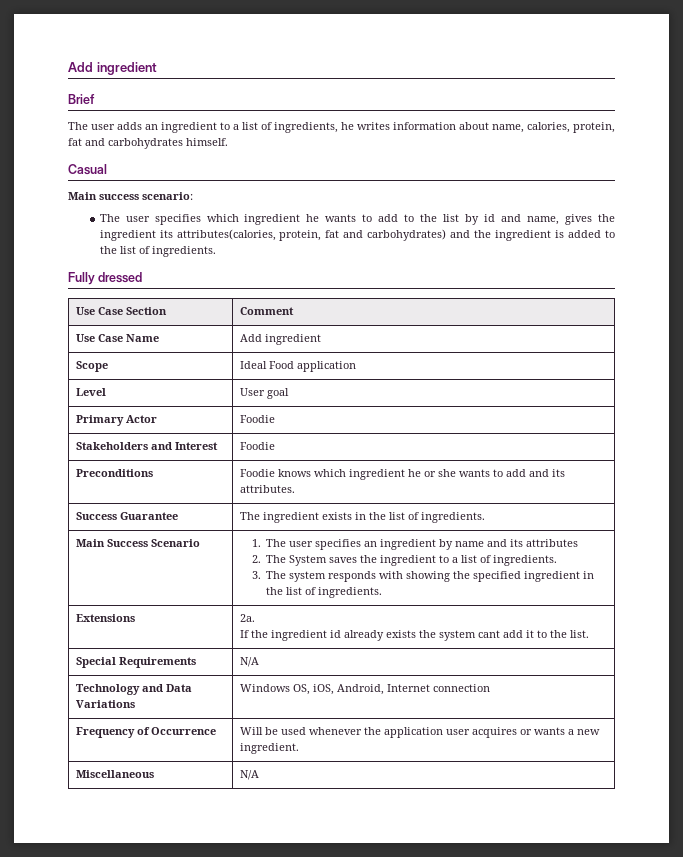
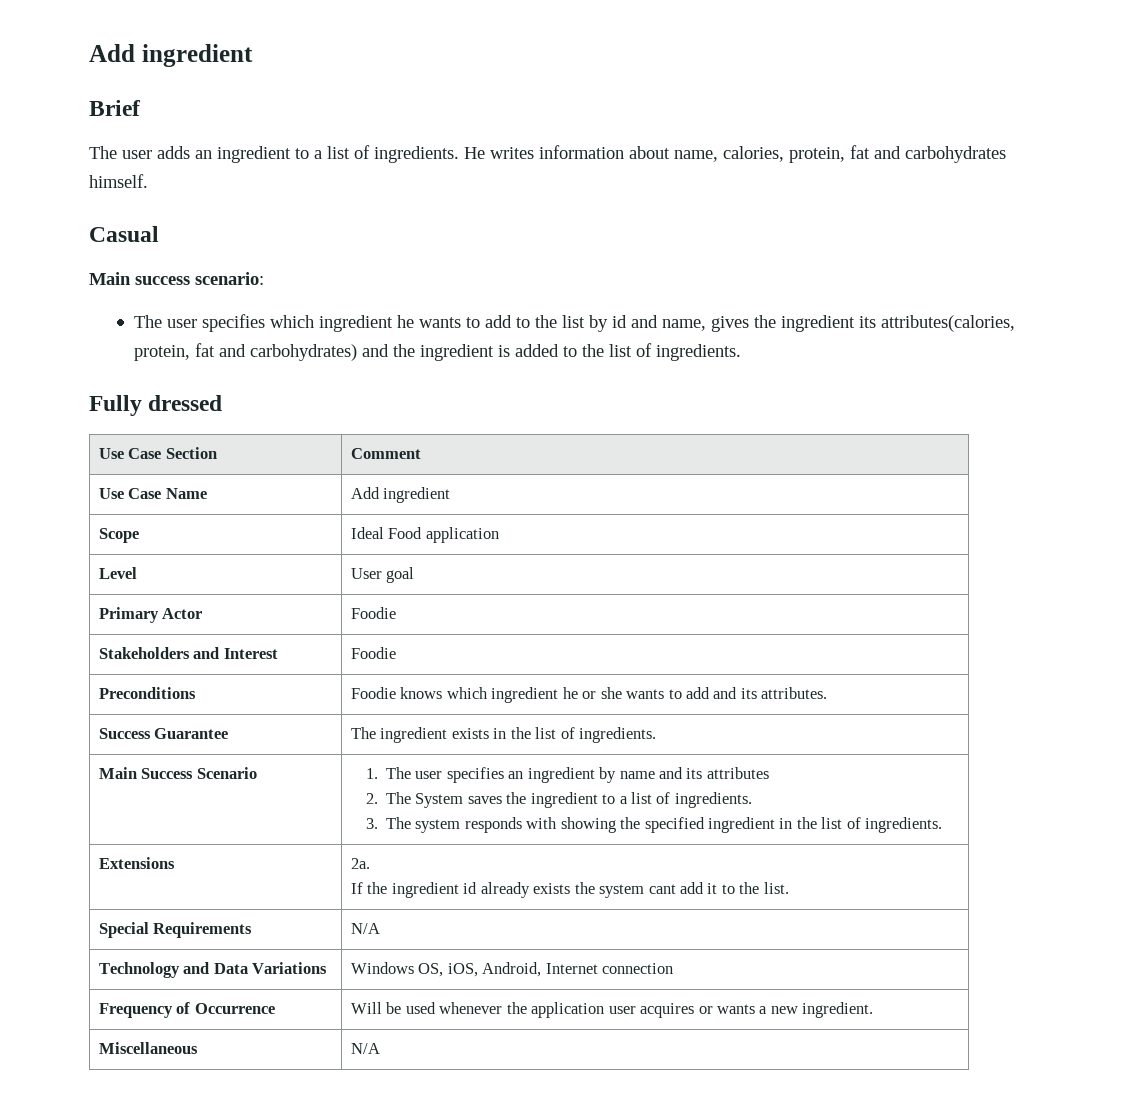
[274,122,354,133] ingredients, he -> [374,146,485,163] ingredients. He

